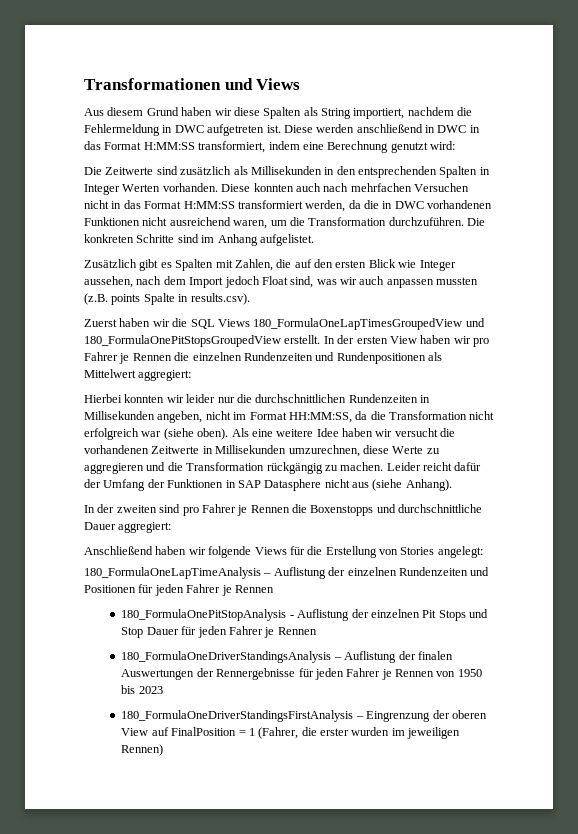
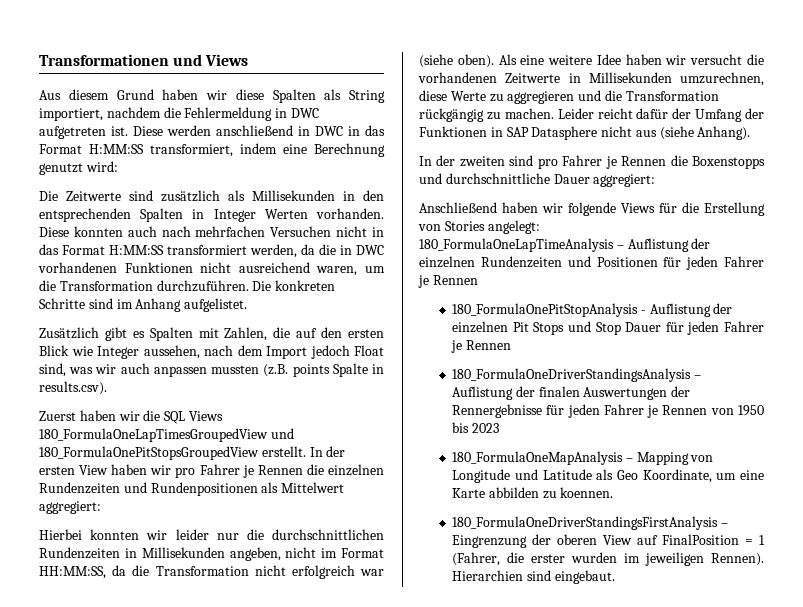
(163, 690) none -> [452,451,714,465] [452,469,764,483] [452,487,614,499] // 180_FormulaOneMapAnalysis – Mapping von Longitude und Latitude als Geo Koordinate, um eine Karte abbilden zu koennen.
[121,744,164,756] Rennen) -> [711,553,764,566] [452,570,615,584] Rennen). Hierarchien sind eingebaut.

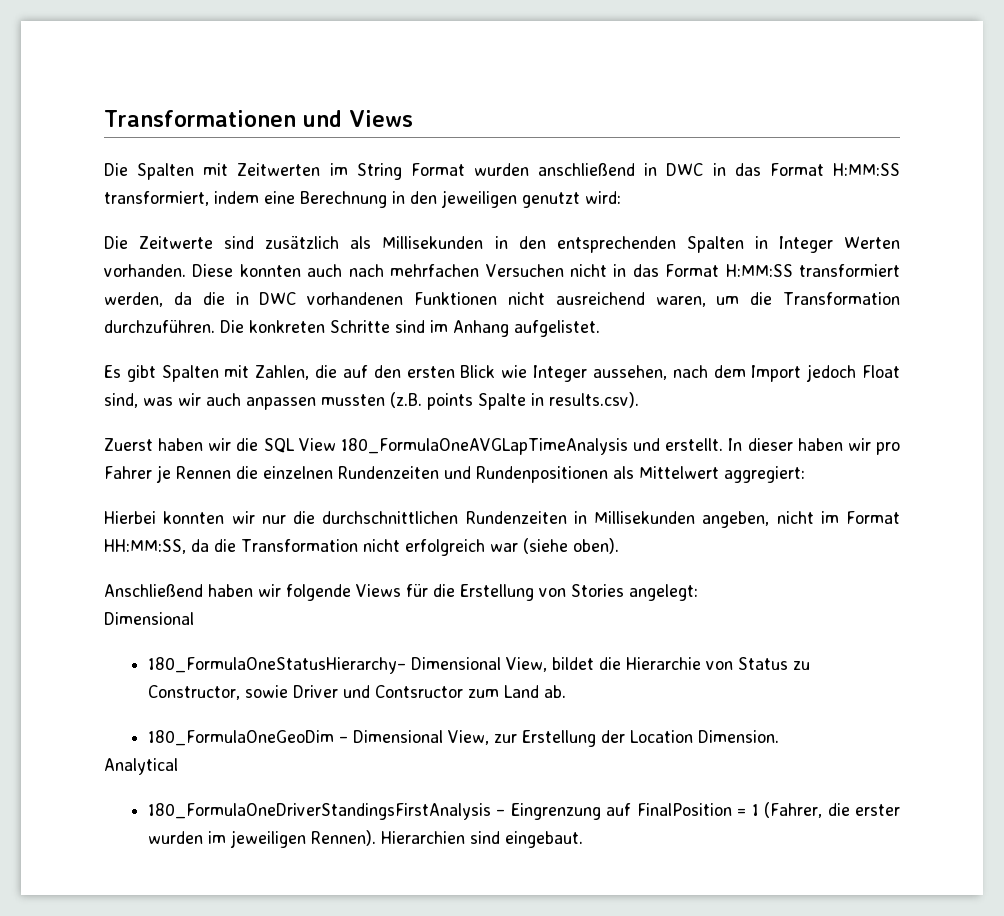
[39,89,385,103] [39,107,319,121] [39,125,211,139] Aus diesem Grund haben wir diese Spalten als String importiert, nachdem die Fehlermeldung in DWC aufgetreten ist. Diese werden -> [104,163,529,180] Die Spalten mit Zeitwerten im String Format wurden
(385, 150) none -> [392,190,517,208] in den jeweiligen
[39,327,145,341] Zusätzlich gibt es -> [104,365,156,382] Es gibt
[188,411,223,421] [39,428,294,442] [39,446,346,460] [39,465,109,475] Views 180_FormulaOneLapTimesGroupedView und 180_FormulaOnePitStopsGroupedView erstellt. In der ersten View -> [298,438,793,455] View 180_FormulaOneAVGLapTimeAnalysis und erstellt. In dieser
[175,529,209,540] leider -> (255, 517) none
[498,54,764,65] [418,72,764,86] [419,90,719,104] [419,108,764,122] [419,126,751,140] [419,155,765,169] [419,173,656,187] Als eine weitere Idee haben wir versucht die vorhandenen Zeitwerte in Millisekunden umzurechnen, diese Werte zu aggregieren und die Transformation rückgängig zu machen. Leider reicht dafür der Umfang der Funktionen in SAP Datasphere nicht aus (siehe Anhang). // In der zweiten sind pro Fahrer je Rennen die Boxenstopps und durchschnittliche Dauer aggregiert: -> (619, 546) none
[419,238,711,252] [419,256,764,270] [418,275,478,288] [452,303,733,317] [452,321,764,335] [451,340,511,353] [452,368,701,382] [452,386,691,400] [452,404,764,418] [452,422,499,433] [452,451,714,465] [452,469,764,483] [452,487,614,499] 180_FormulaOneLapTimeAnalysis – Auflistung der einzelnen Rundenzeiten und Positionen für jeden Fahrer je Rennen // 180_FormulaOnePitStopAnalysis - Auflistung der einzelnen Pit Stops und Stop Dauer für jeden Fahrer je Rennen // 180_FormulaOneDriverStandingsAnalysis – Auflistung der finalen Auswertungen der Rennergebnisse für jeden Fahrer je Rennen von 1950 bis 2023 // 180_FormulaOneMapAnalysis – Mapping von Longitude und Latitude als Geo Koordinate, um eine Karte abbilden zu koennen. -> [104,612,194,625] [147,657,810,674] [147,685,566,700] [147,730,779,747] [104,758,178,775] Dimensional // 180_FormulaOneStatusHierarchy– Dimensional View, bildet die Hierarchie von Status zu Constructor, sowie Driver und Contsructor zum Land ab. // 180_FormulaOneGeoDim – Dimensional View, zur Erstellung der Location Dimension. // Analytical
[532,534,633,545] der oberen View -> (601, 811) none

